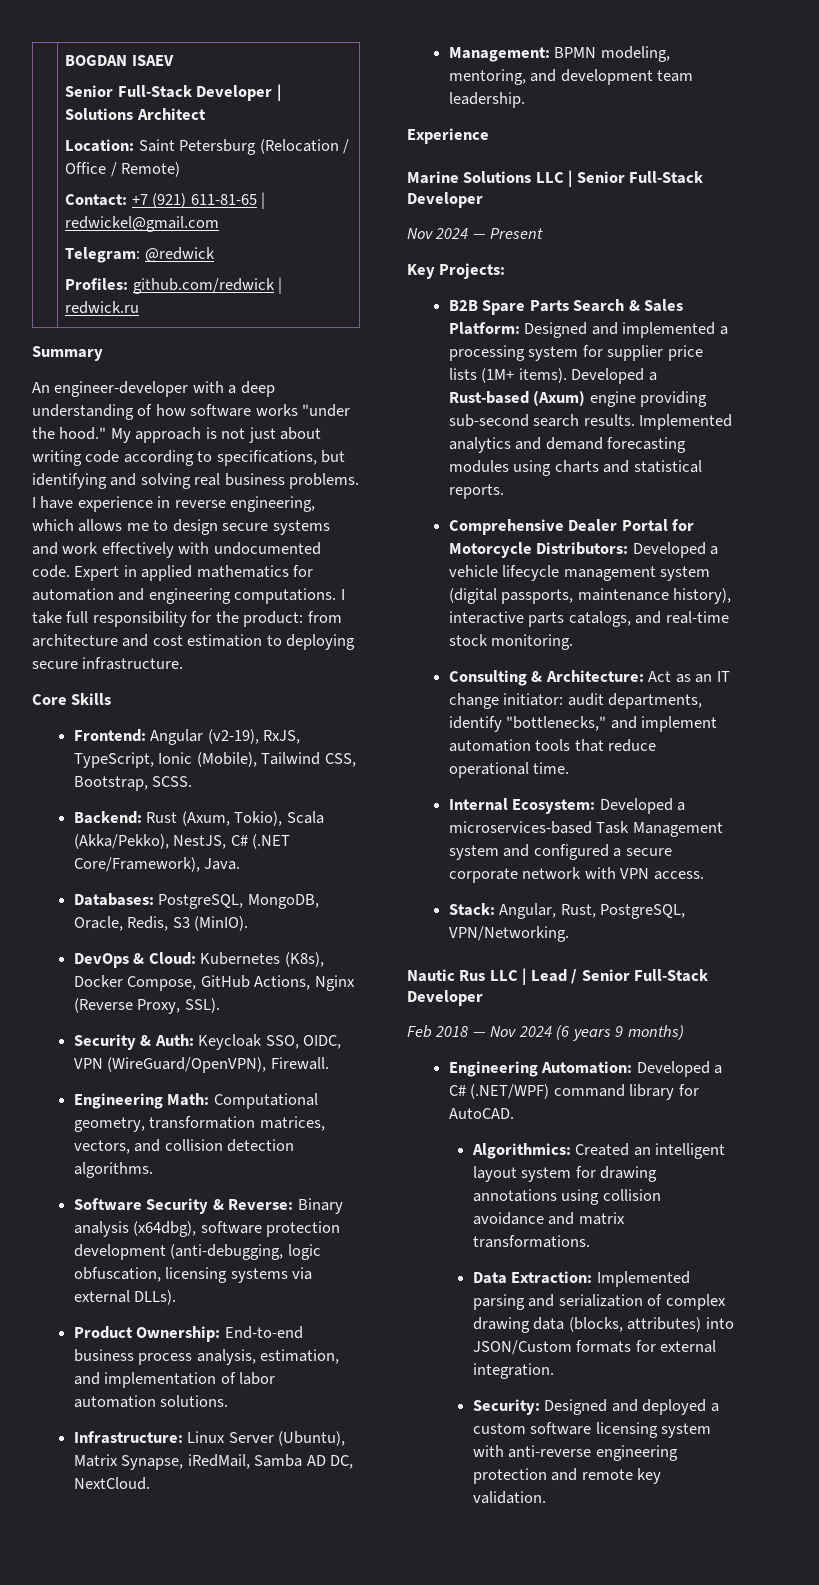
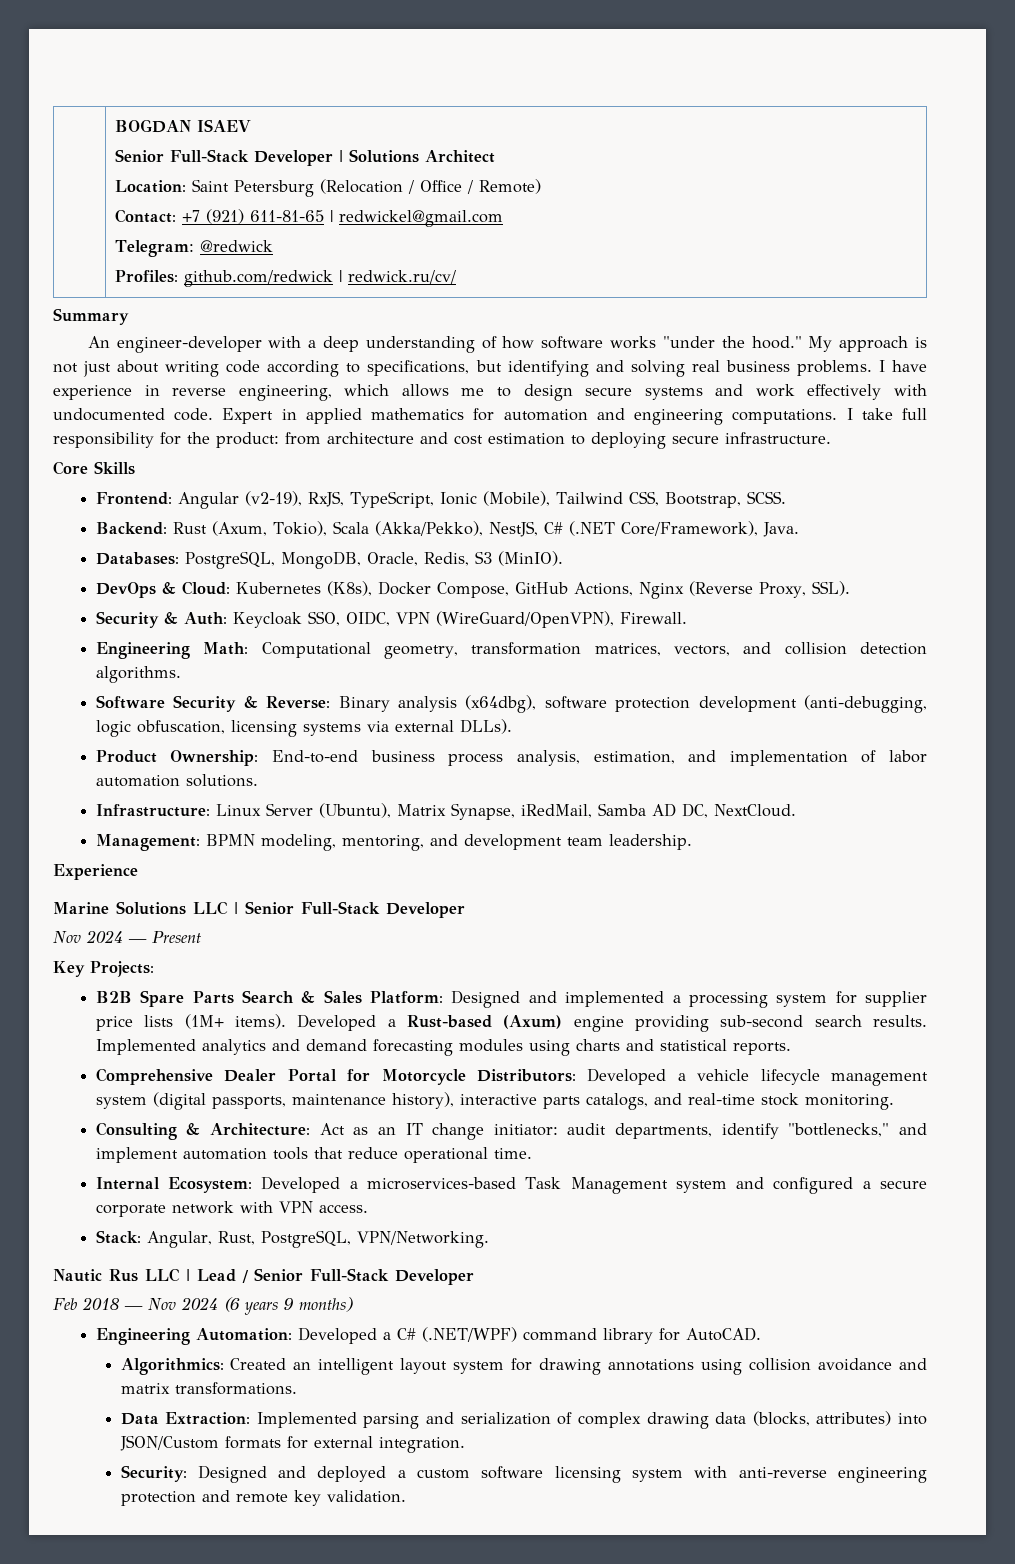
[65,301,140,314] redwick.ru -> [348,270,457,284] redwick.ru/cv/

